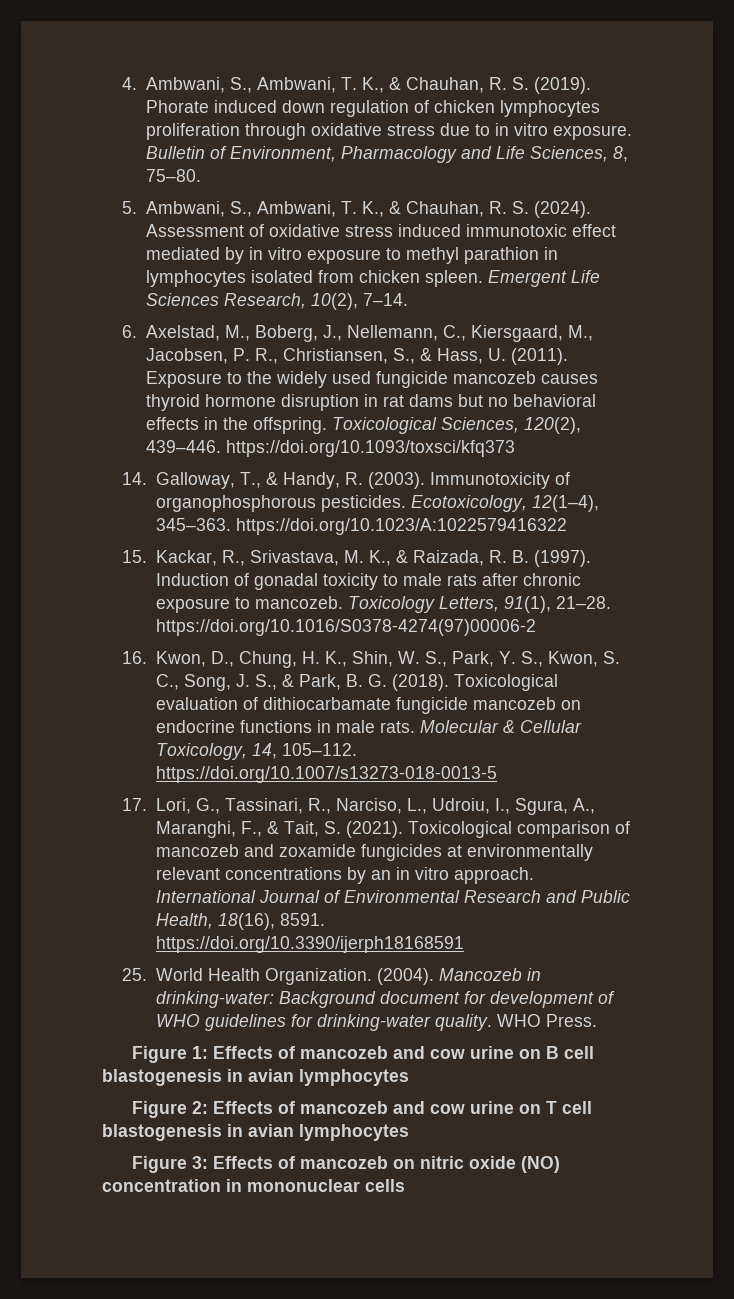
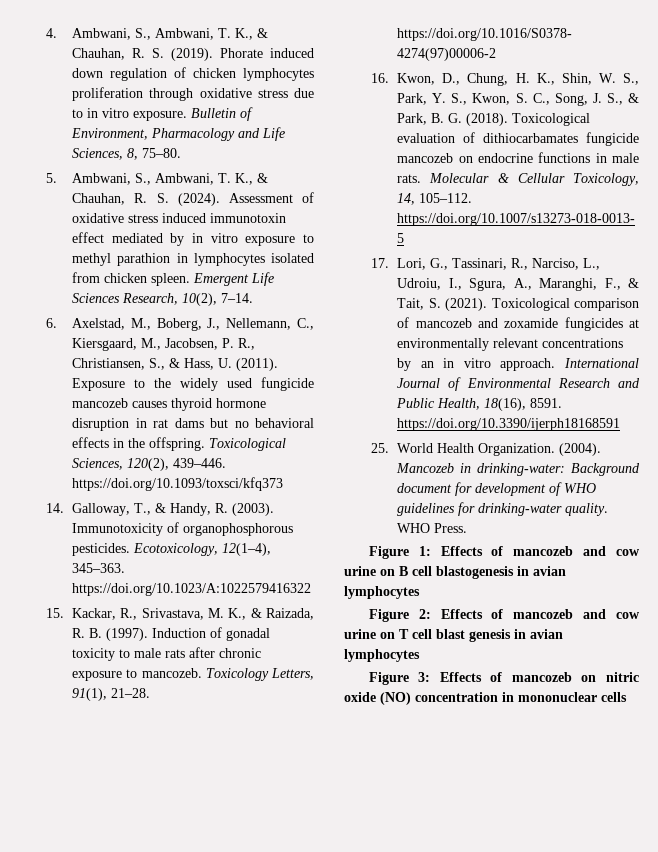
[465,224,567,237] immunotoxic -> [210,213,287,223] immunotoxin
[262,697,391,710] dithiocarbamate -> [483,133,579,143] dithiocarbamates
[102,1124,222,1141] blastogenesis -> [436,629,511,642] blast genesis

